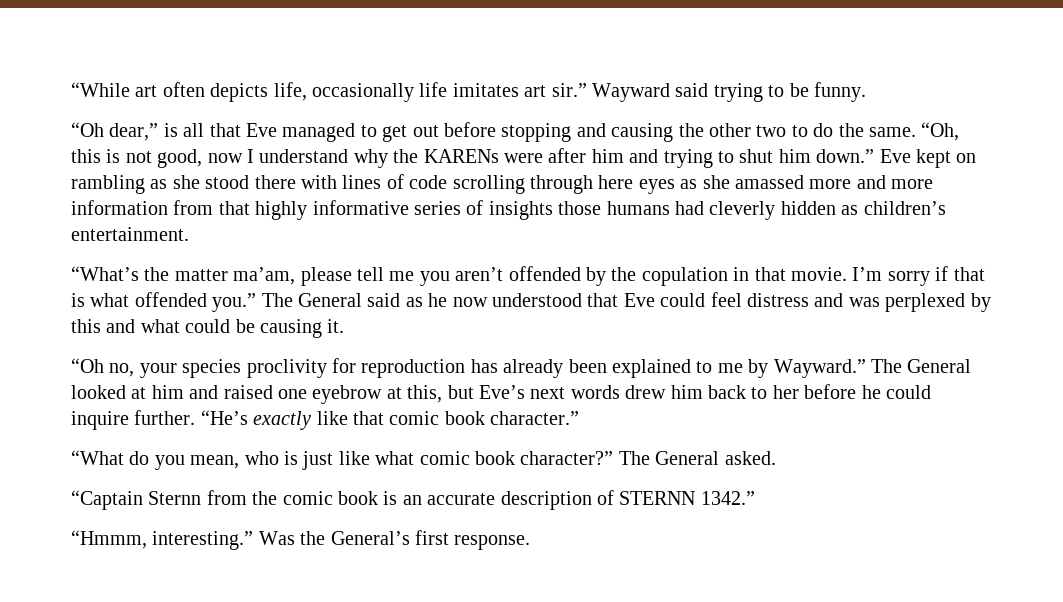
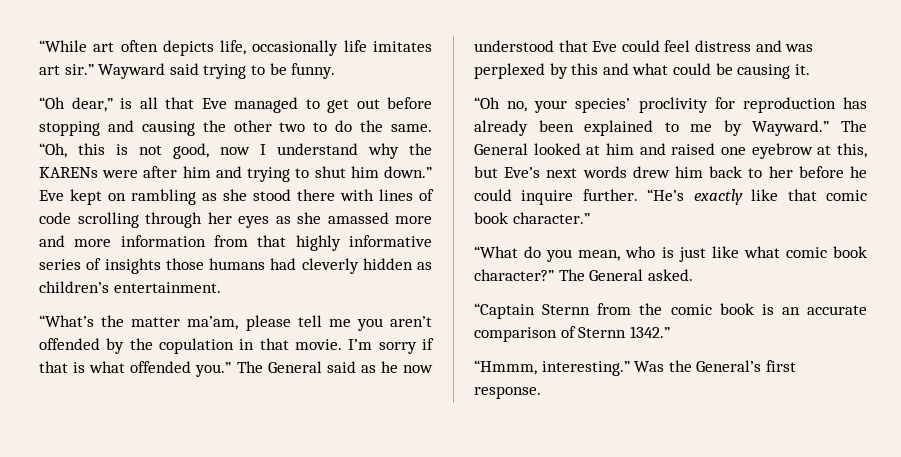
[598,175,634,189] here -> [207,212,232,224] her
[182,359,242,378] species -> [575,98,631,113] species’
[500,490,696,510] description of STERNN -> [474,326,627,342] comparison of Sternn

